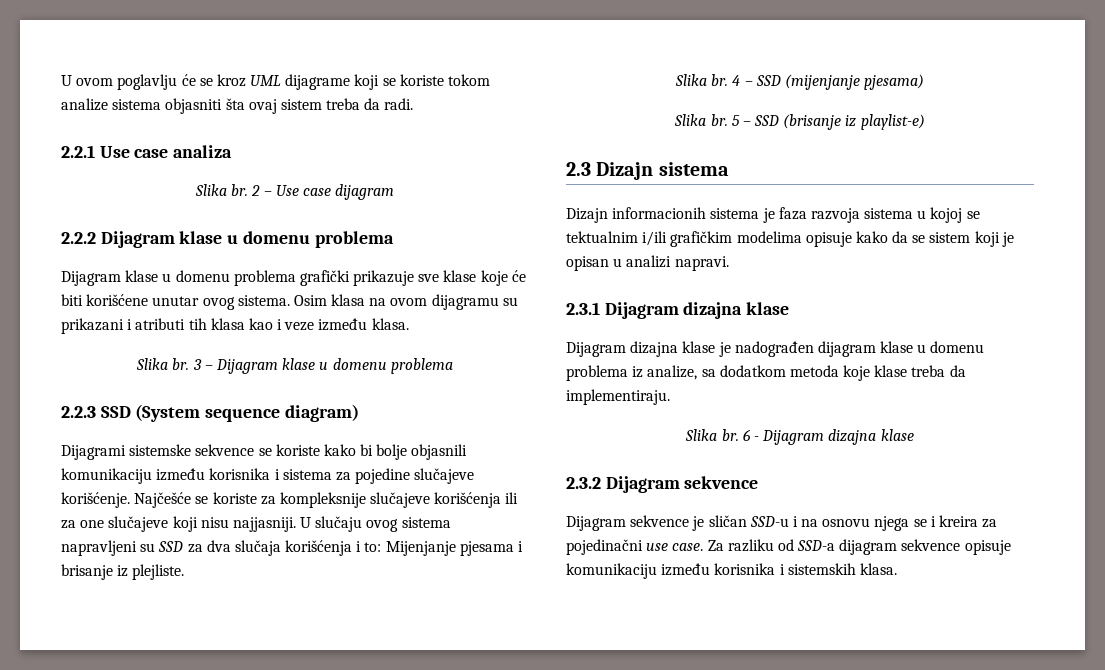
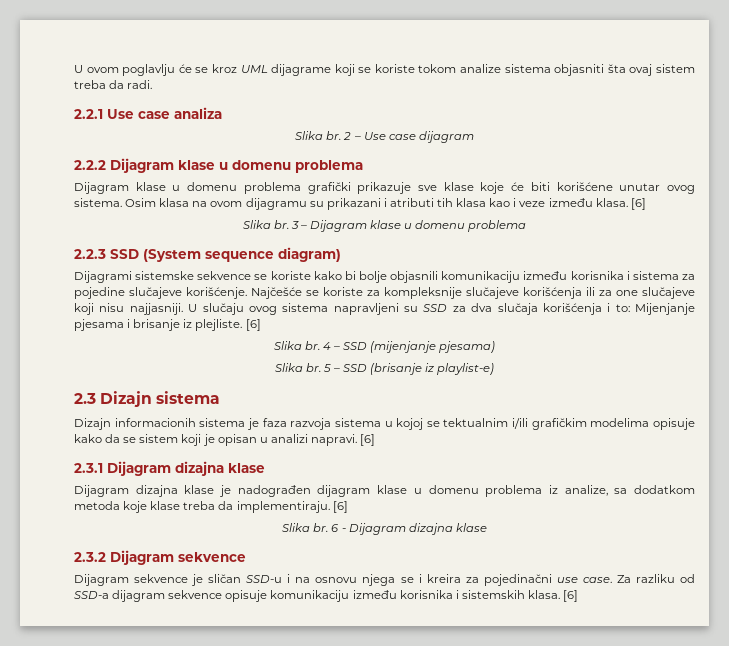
(409, 324) none -> [630,198,646,210] [6]
(185, 572) none -> [245,319,261,331] [6]
(729, 263) none -> [360,434,376,446] [6]
(670, 397) none -> [332,501,348,513] [6]
(897, 569) none -> [563,590,579,602] [6]

